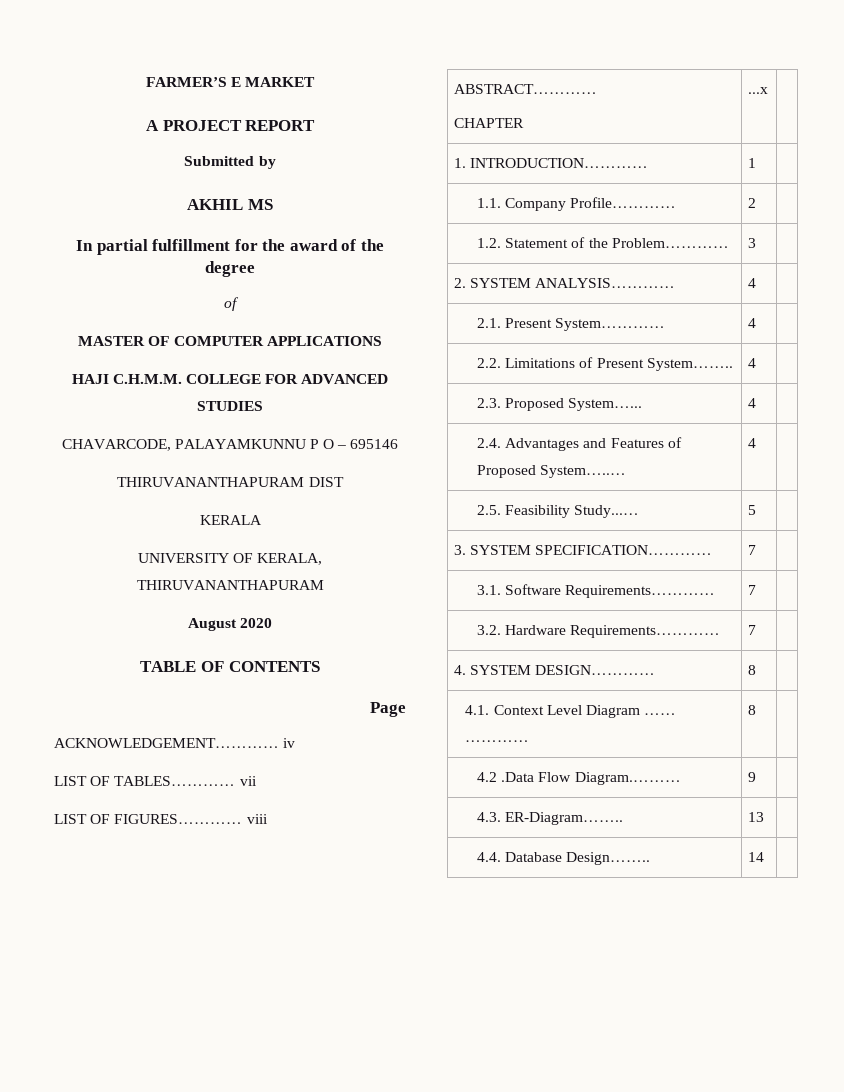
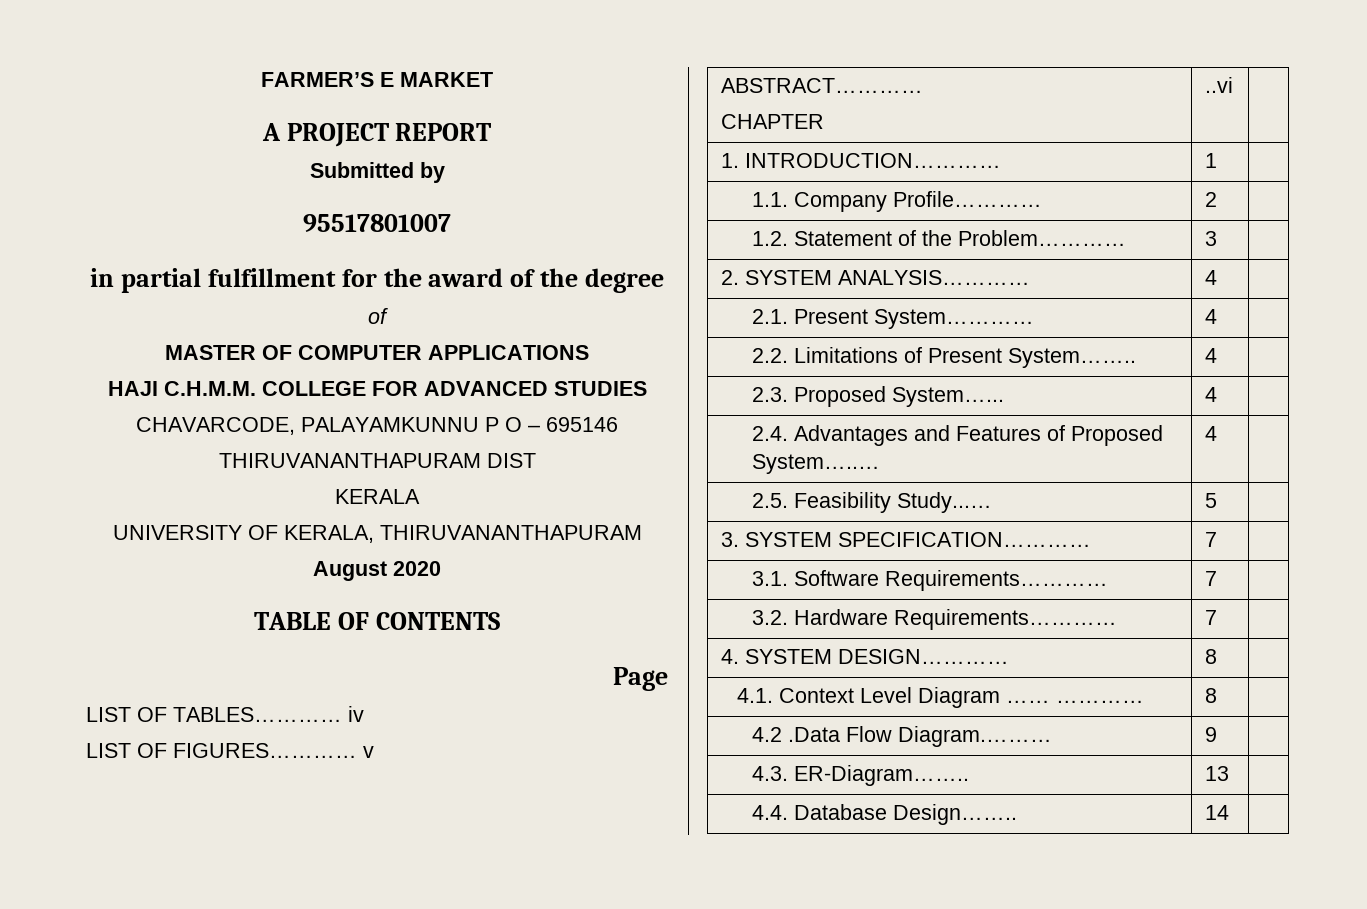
[187,199,273,210] [75,240,93,251] AKHIL MS // In -> [303,214,451,232] [89,268,114,287] 95517801007 // in
[54,738,296,748] [54,776,257,786] ACKNOWLEDGEMENT………… iv // LIST OF TABLES………… vii -> [86,706,364,722] LIST OF TABLES………… iv
[246,814,268,824] viii -> [363,746,374,758] v
[747,87,768,94] ...x -> [1205,77,1234,93] ..vi

